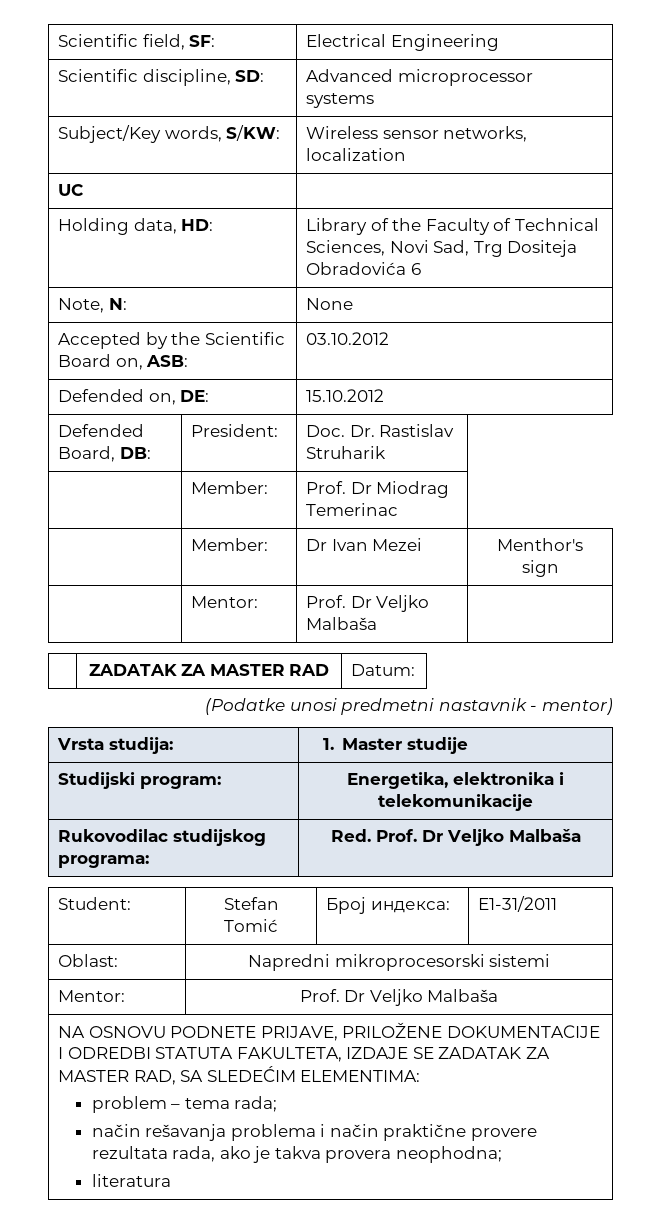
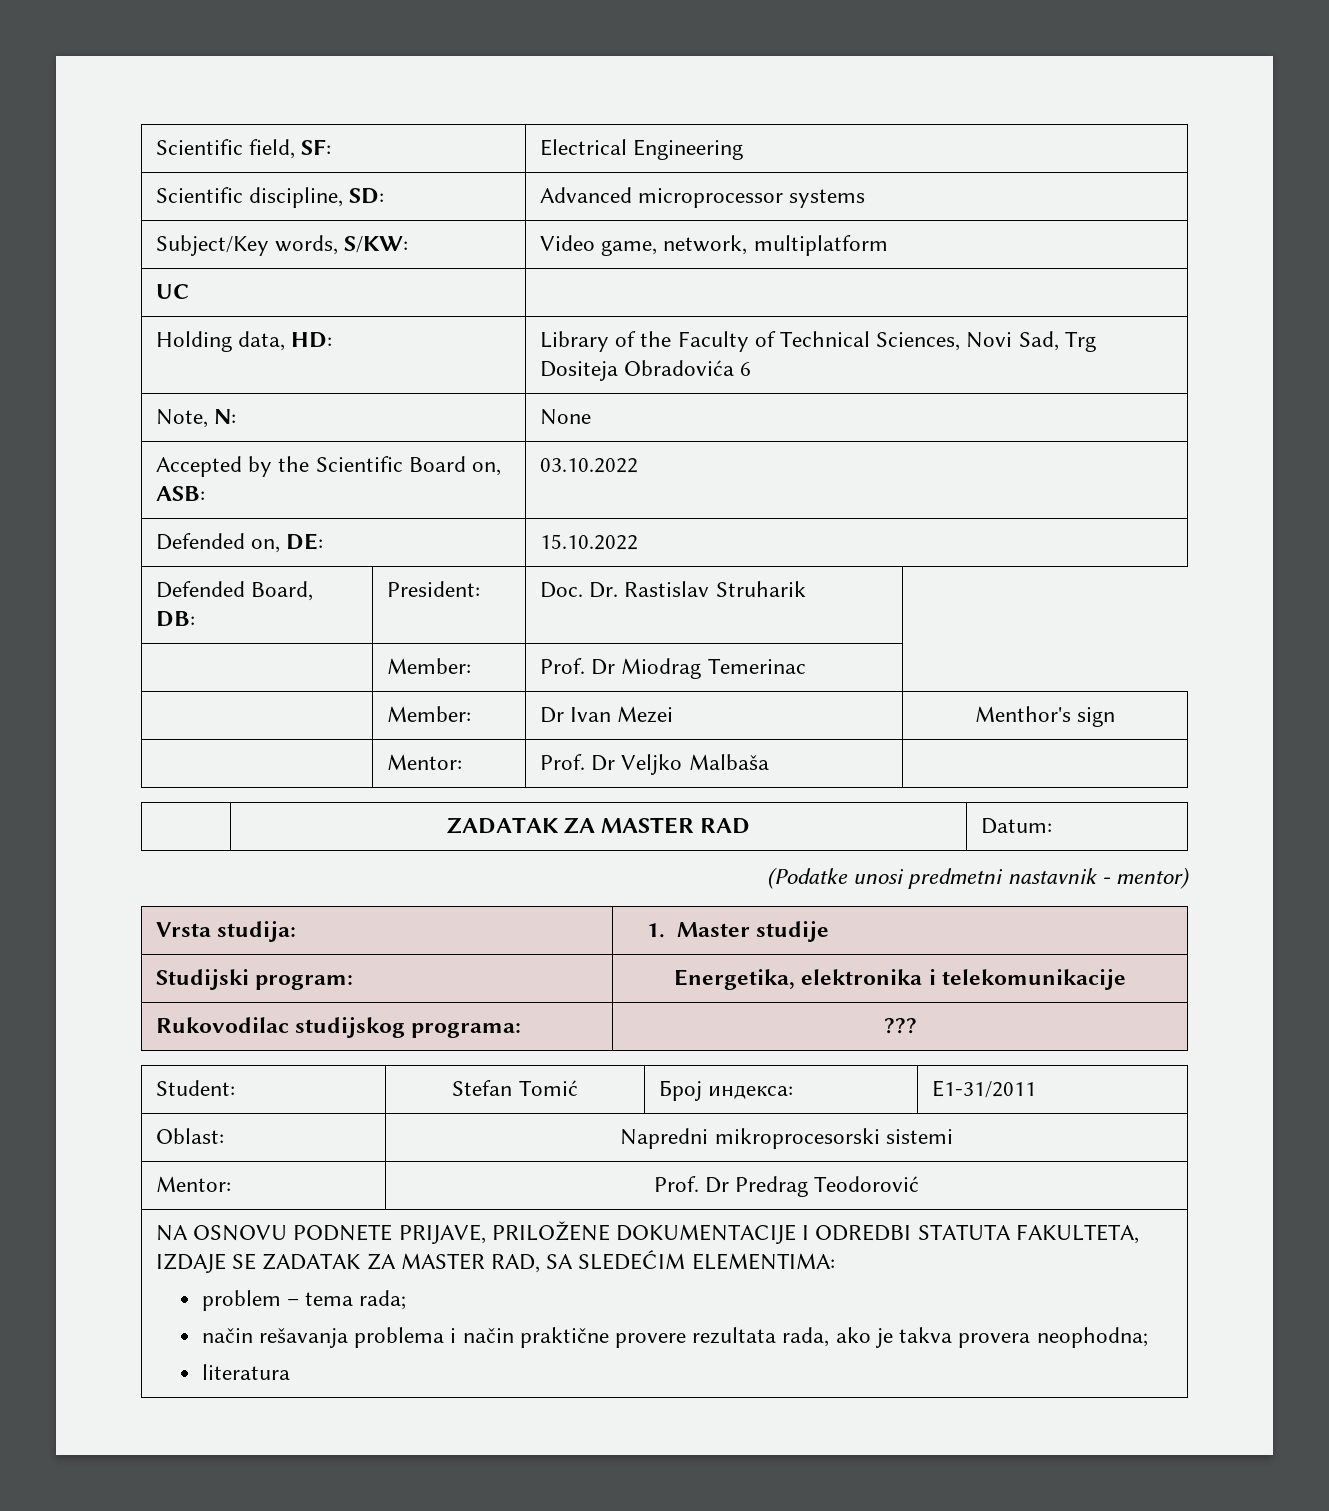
[305,126,528,142] [305,148,406,161] Wireless sensor networks, localization -> [539,235,888,256] Video game, network, multiplatform
[305,332,389,345] 03.10.2012 -> [539,458,638,473] 03.10.2022
[305,389,384,402] 15.10.2012 -> [539,534,638,550] 15.10.2022
[330,829,581,846] Red. Prof. Dr Veljko Malbaša -> [883,1018,917,1034] ???
[369,989,499,1006] Veljko Malbaša -> [735,1176,920,1197] Predrag Teodorović

